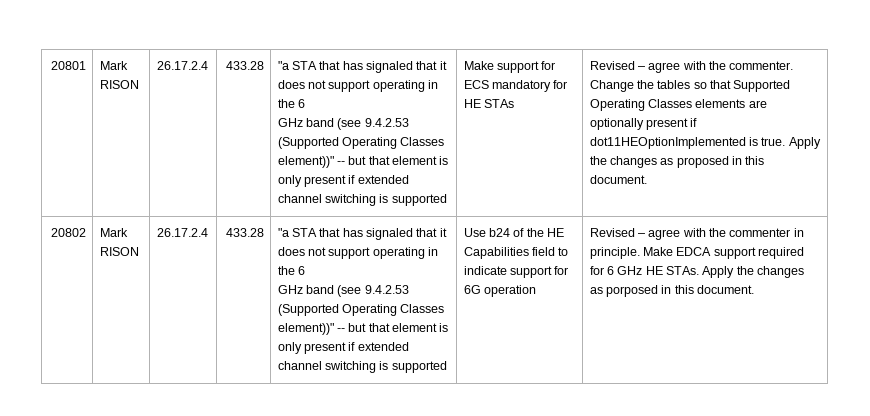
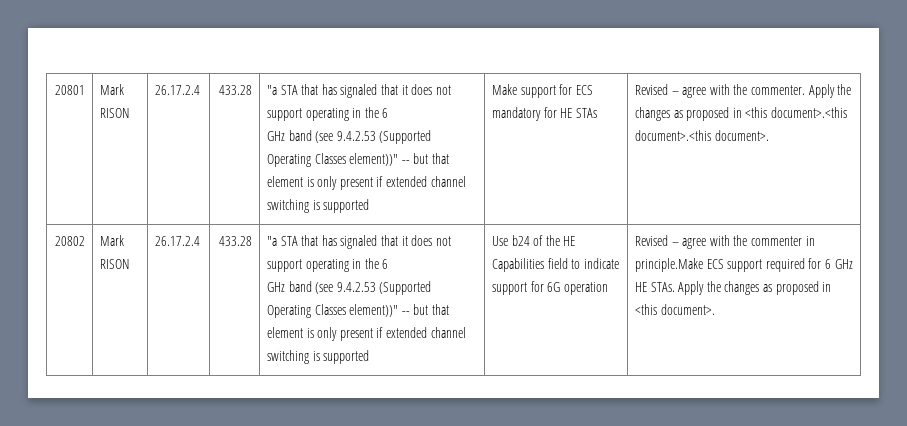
[589,80,791,92] [589,99,767,111] [589,118,698,130] [589,137,821,149] [589,156,765,168] [589,175,647,184] Change the tables so that Supported Operating Classes elements are optionally present if dot11HEOptionImplemented is true. Apply the changes as proposed in this document. -> [808,84,852,98] [634,107,848,121] [634,130,769,141] Apply the changes as proposed in <this document>.<this document>.<this document>.
[589,247,712,259] principle. Make EDCA -> [634,258,724,272] principle.Make ECS
[605,285,755,297] porposed in this document. -> [775,281,832,295] [634,304,715,315] proposed in <this document>.

